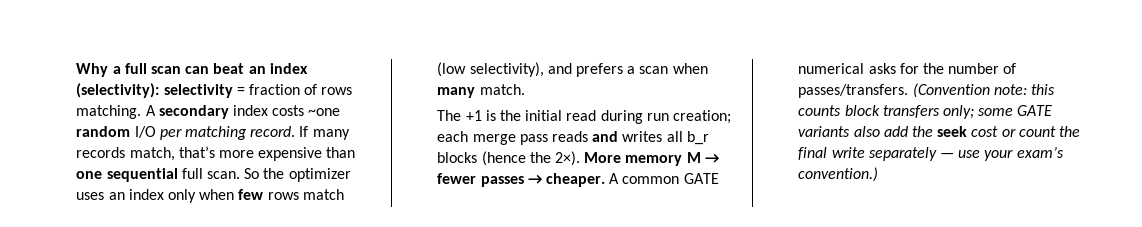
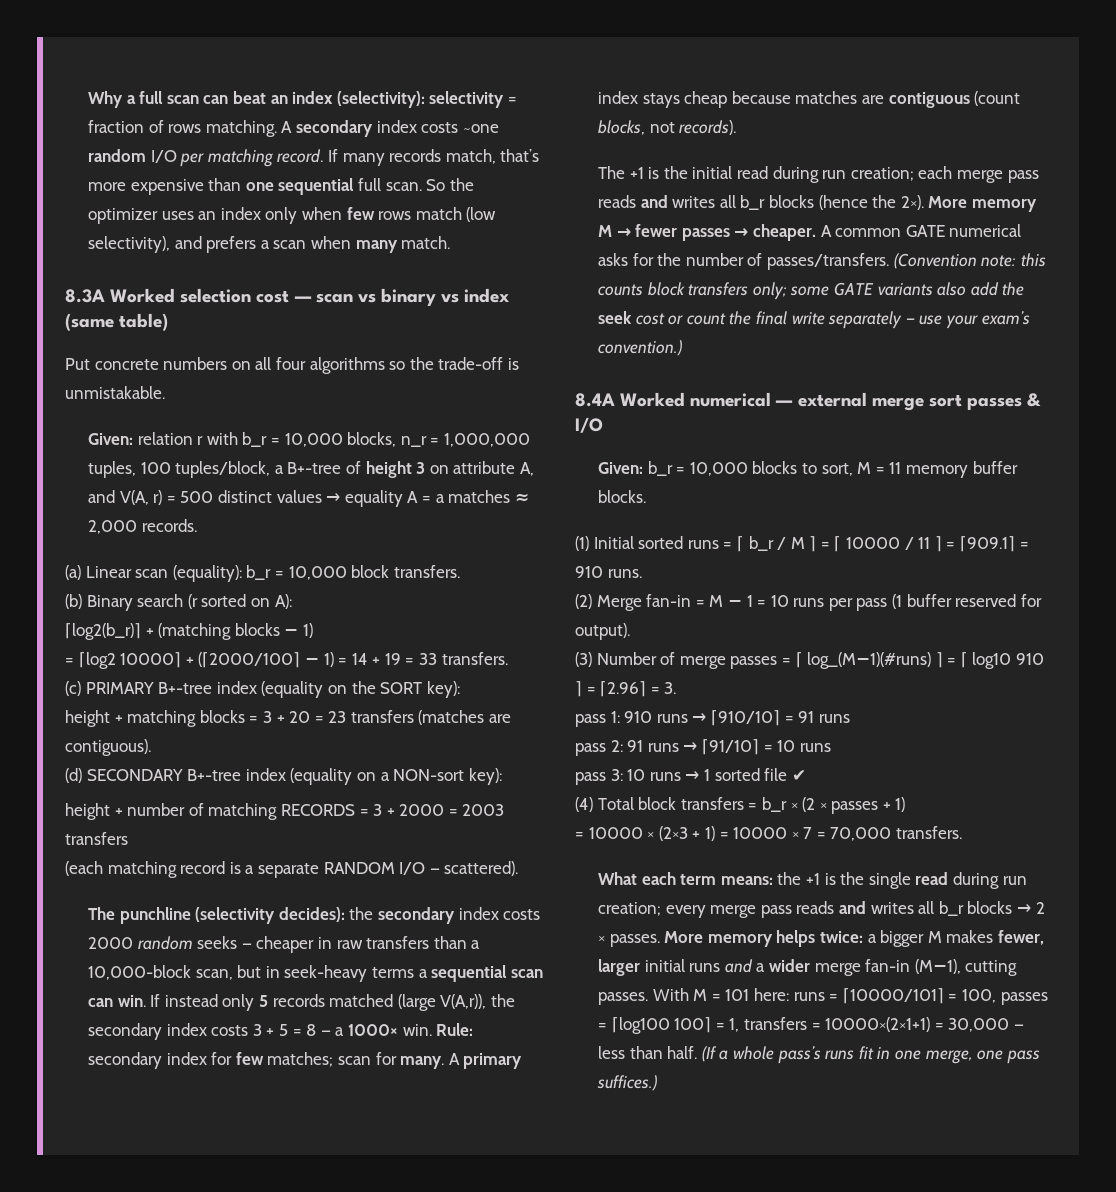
(525, 89) none -> [65,288,510,306] [65,313,169,331] [65,357,519,374] [65,386,165,399] [88,432,530,447] [88,461,534,478] [88,490,529,507] [88,519,197,534] [65,565,460,582] [65,594,292,611] [65,623,313,640] [65,652,508,669] [65,681,460,698] [65,710,512,727] [65,739,151,756] [65,768,502,785] [65,803,505,820] [65,832,128,845] [65,861,519,878] [88,907,541,924] [88,936,481,953] [88,965,543,982] [88,994,515,1011] [88,1023,474,1040] [88,1052,523,1069] [598,91,1021,108] [598,120,737,135] // 8.3A Worked selection cost — scan vs binary vs index (same table) // Put concrete numbers on all four algorithms so the trade-off is unmistakable. // Given: relation r with b_r = 10,000 blocks, n_r = 1,000,000 tuples, 100 tuples/block, a B+-tree of height 3 on attribute A, and V(A, r) = 500 distinct values → equality A = a matches ≈ 2,000 records. // (a) Linear scan (equality): b_r = 10,000 block transfers. // (b) Binary search (r sorted on A): // ⌈log2(b_r)⌉ + (matching blocks − 1) // = ⌈log2 10000⌉ + (⌈2000/100⌉ − 1) = 14 + 19 = 33 transfers. // (c) PRIMARY B+-tree index (equality on the SORT key): // height + matching blocks = 3 + 20 = 23 transfers (matches are contiguous). // (d) SECONDARY B+-tree index (equality on a NON-sort key): // height + number of matching RECORDS = 3 + 2000 = 2003 transfers // (each matching record is a separate RANDOM I/O — scattered). // The punchline (selectivity decides): the secondary index costs 2000 random seeks — cheaper in raw transfers than a 10,000-block scan, but in seek-heavy terms a sequential scan can win. If instead only 5 records matched (large V(A,r)), the secondary index costs 3 + 5 = 8 — a 1000× win. Rule: secondary index for few matches; scan for many. A primary index stays cheap because matches are contiguous (count blocks, not records).
(879, 174) none -> [575,392,1042,411] [575,417,603,433] [598,461,1018,478] [598,490,647,503] [575,536,1029,552] [575,566,642,578] [575,594,1042,611] [575,623,630,640] [575,652,1045,669] [575,681,677,697] [575,710,850,727] [575,739,831,756] [575,768,806,785] [575,797,906,814] [575,826,963,841] [598,872,1027,889] [598,901,1045,918] [598,930,1044,947] [598,959,1018,976] [598,988,1048,1005] [598,1017,1024,1034] [598,1046,1040,1064] [597,1075,658,1091] // 8.4A Worked numerical — external merge sort passes & I/O // Given: b_r = 10,000 blocks to sort, M = 11 memory buffer blocks. // (1) Initial sorted runs = ⌈ b_r / M ⌉ = ⌈ 10000 / 11 ⌉ = ⌈909.1⌉ = 910 runs. // (2) Merge fan-in = M − 1 = 10 runs per pass (1 buffer reserved for output). // (3) Number of merge passes = ⌈ log_(M−1)(#runs) ⌉ = ⌈ log10 910 ⌉ = ⌈2.96⌉ = 3. // pass 1: 910 runs → ⌈910/10⌉ = 91 runs // pass 2: 91 runs → ⌈91/10⌉ = 10 runs // pass 3: 10 runs → 1 sorted file ✔ // (4) Total block transfers = b_r × (2 × passes + 1) // = 10000 × (2×3 + 1) = 10000 × 7 = 70,000 transfers. // What each term means: the +1 is the single read during run creation; every merge pass reads and writes all b_r blocks → 2 × passes. More memory helps twice: a bigger M makes fewer, larger initial runs and a wider merge fan-in (M−1), cutting passes. With M = 101 here: runs = ⌈10000/101⌉ = 100, passes = ⌈log100 100⌉ = 1, transfers = 10000×(2×1+1) = 30,000 — less than half. (If a whole pass’s runs fit in one merge, one pass suffices.)

